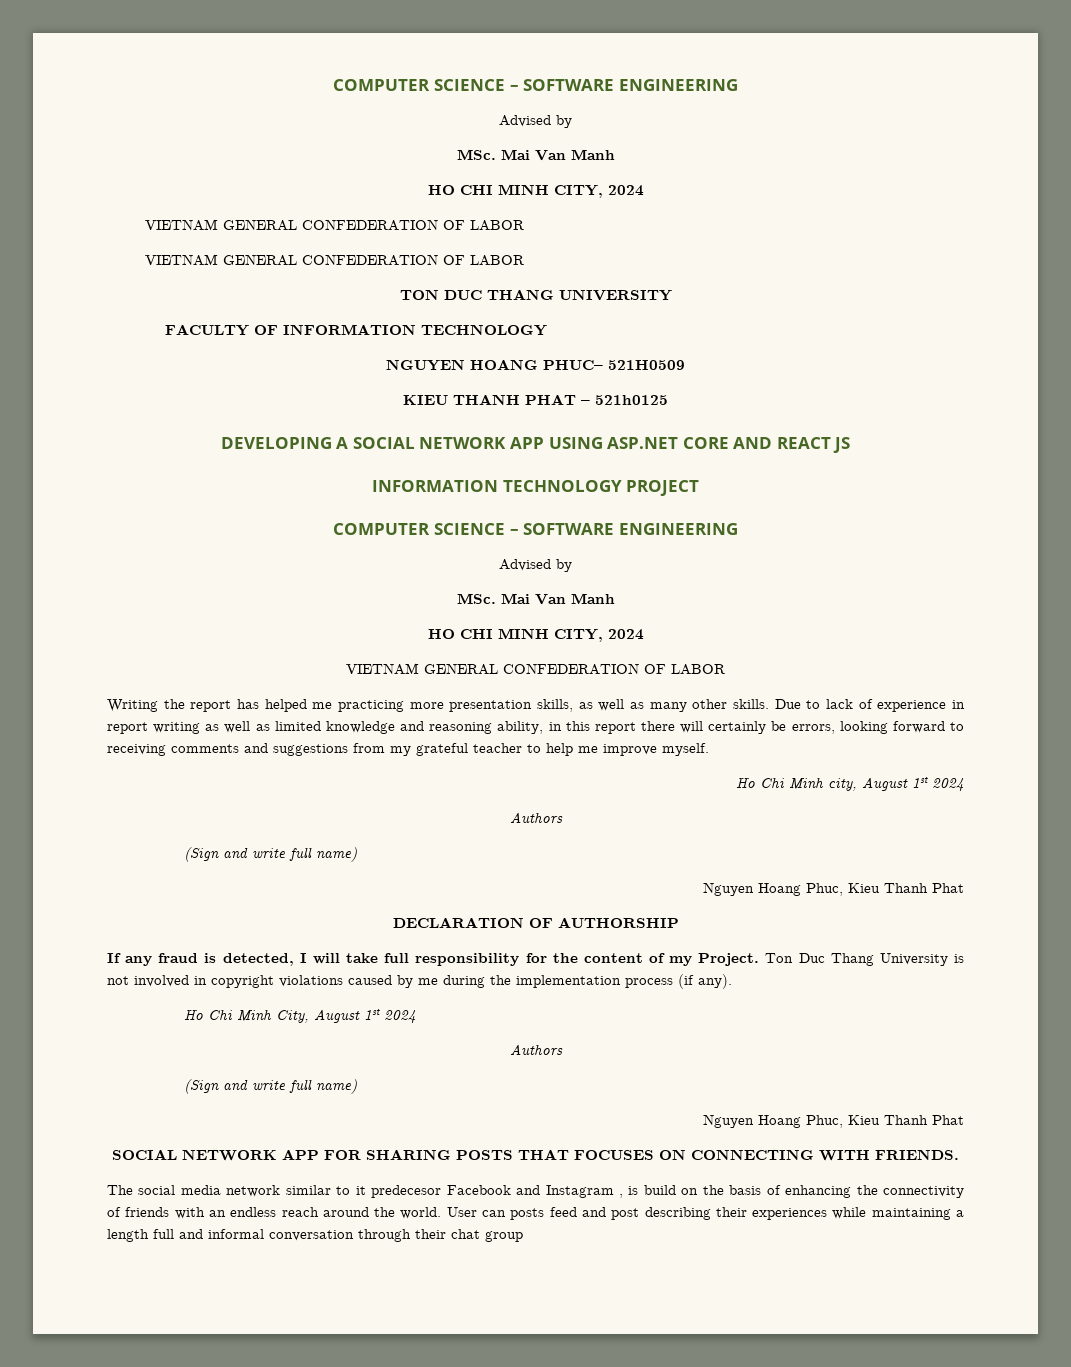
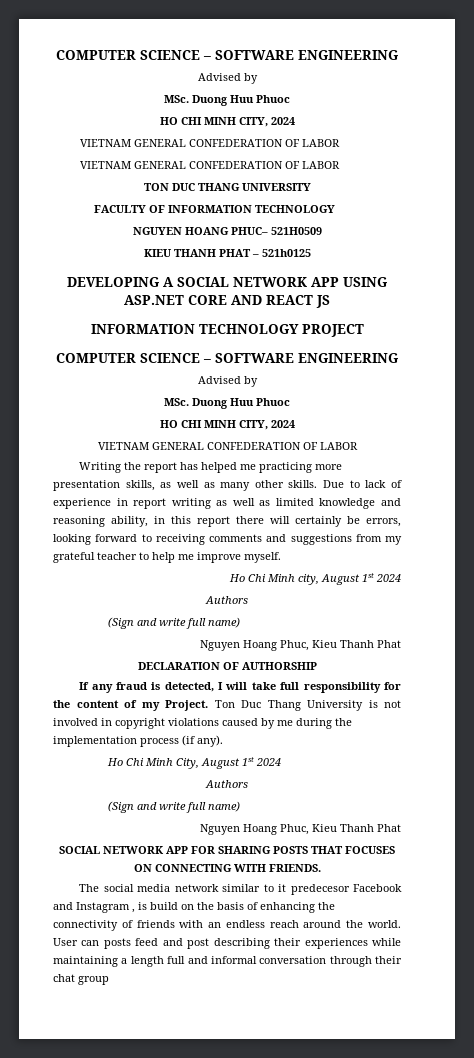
[333,79,738,91] [499,115,572,128] [456,149,615,161] COMPUTER SCIENCE – SOFTWARE ENGINEERING // Advised by // MSc. Mai Van Manh -> [56,50,398,60] [197,73,258,84] [164,95,290,106] COMPUTER SCIENCE – SOFTWARE ENGINEERING // Advised by // MSc. Duong Huu Phuoc
[500,593,615,605] Mai Van Manh -> [192,398,290,409] Duong Huu Phuoc

